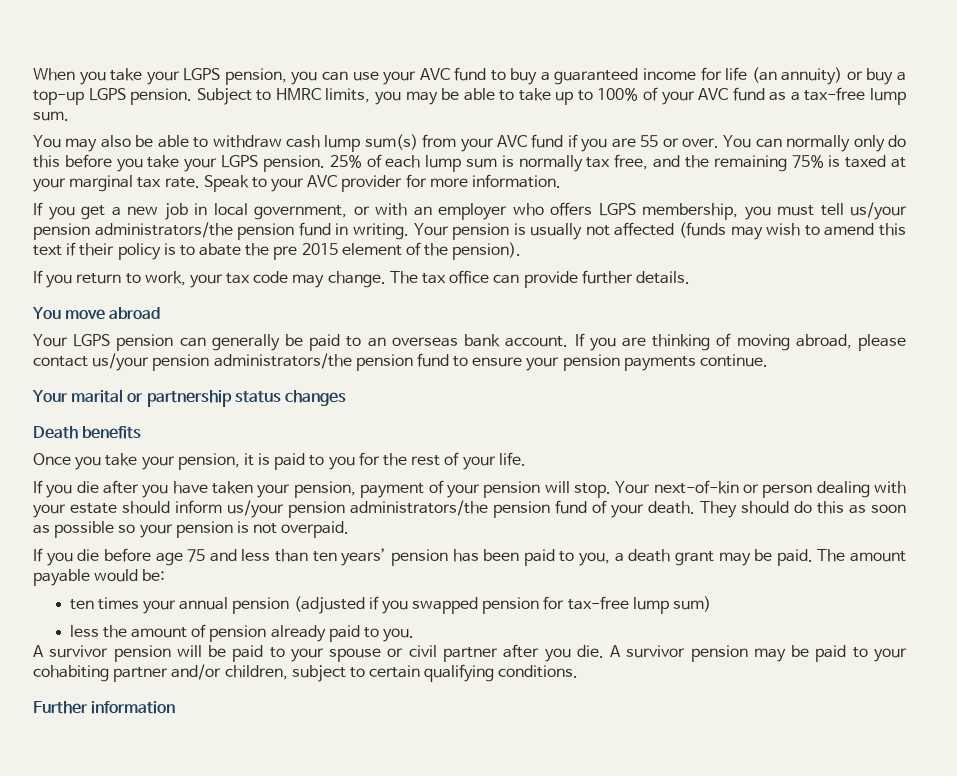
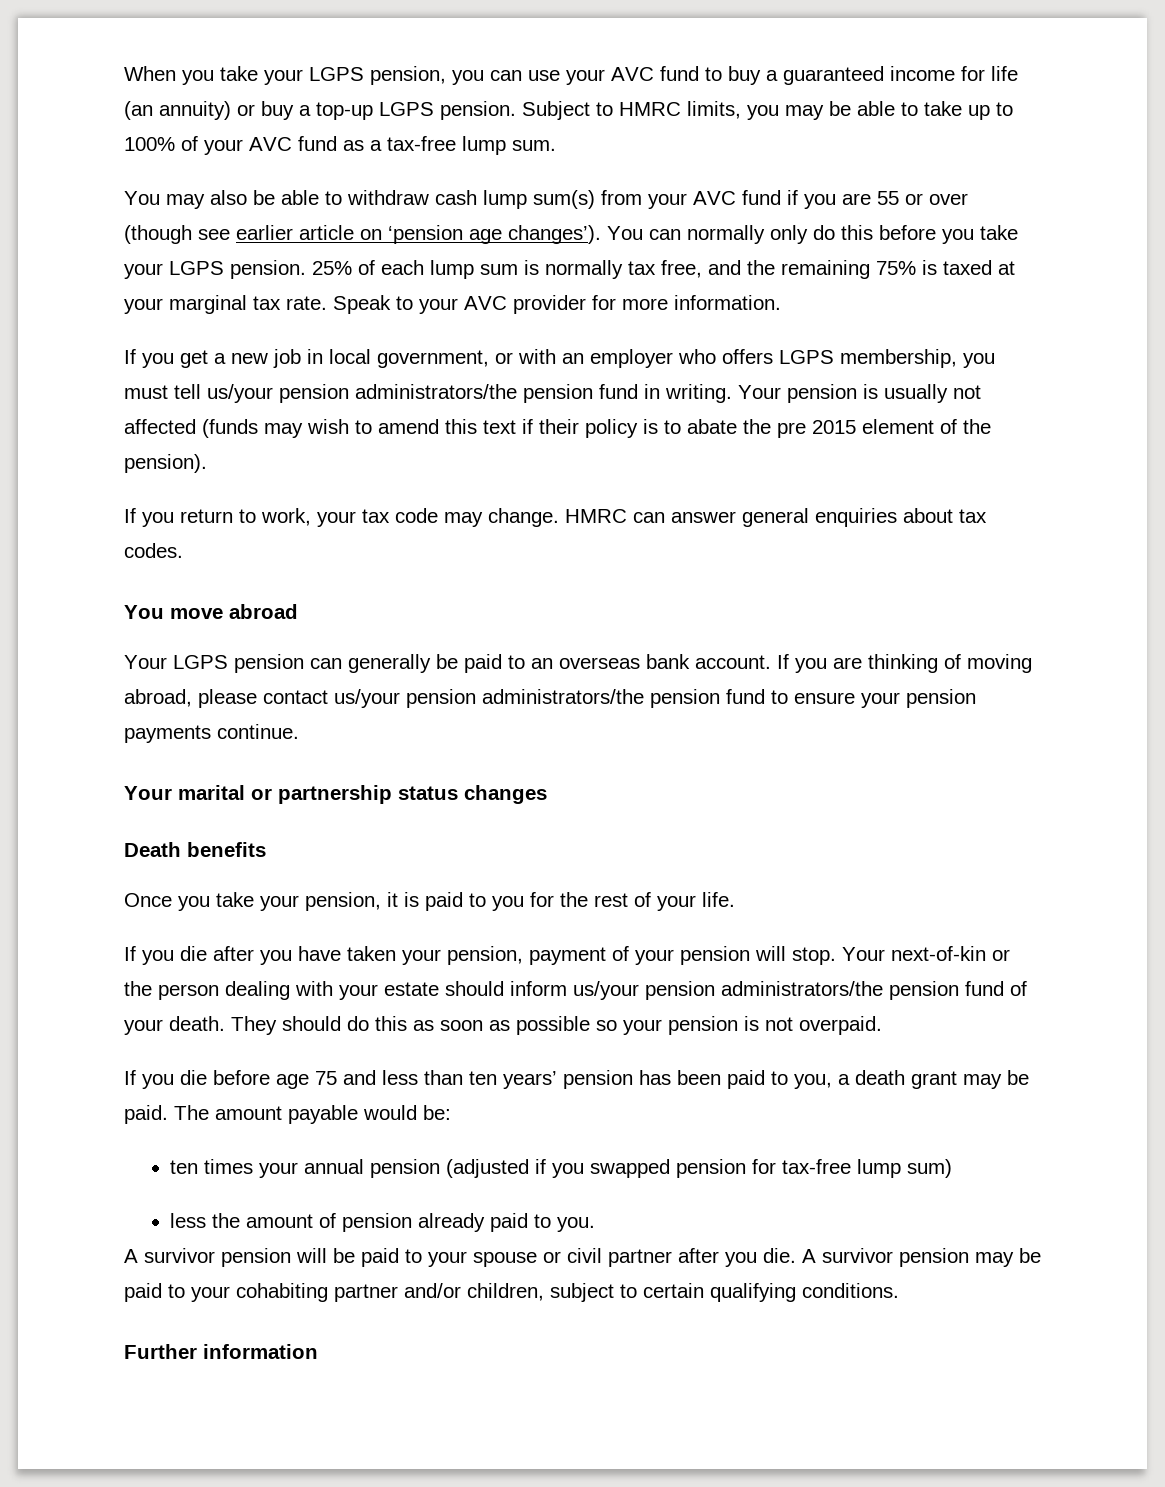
[681,138,719,148] over. -> [929,193,968,205] [124,225,601,244] over (though see earlier article on ‘pension age changes’).
[389,270,690,288] The tax office can provide further details. -> [565,508,987,527] [124,543,183,558] HMRC can answer general enquiries about tax codes.
(759, 488) none -> [124,981,152,996] the

